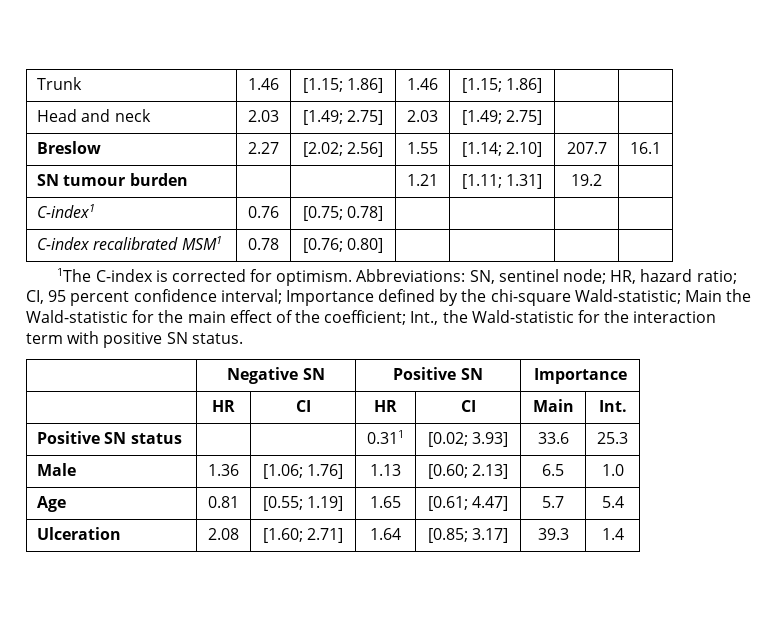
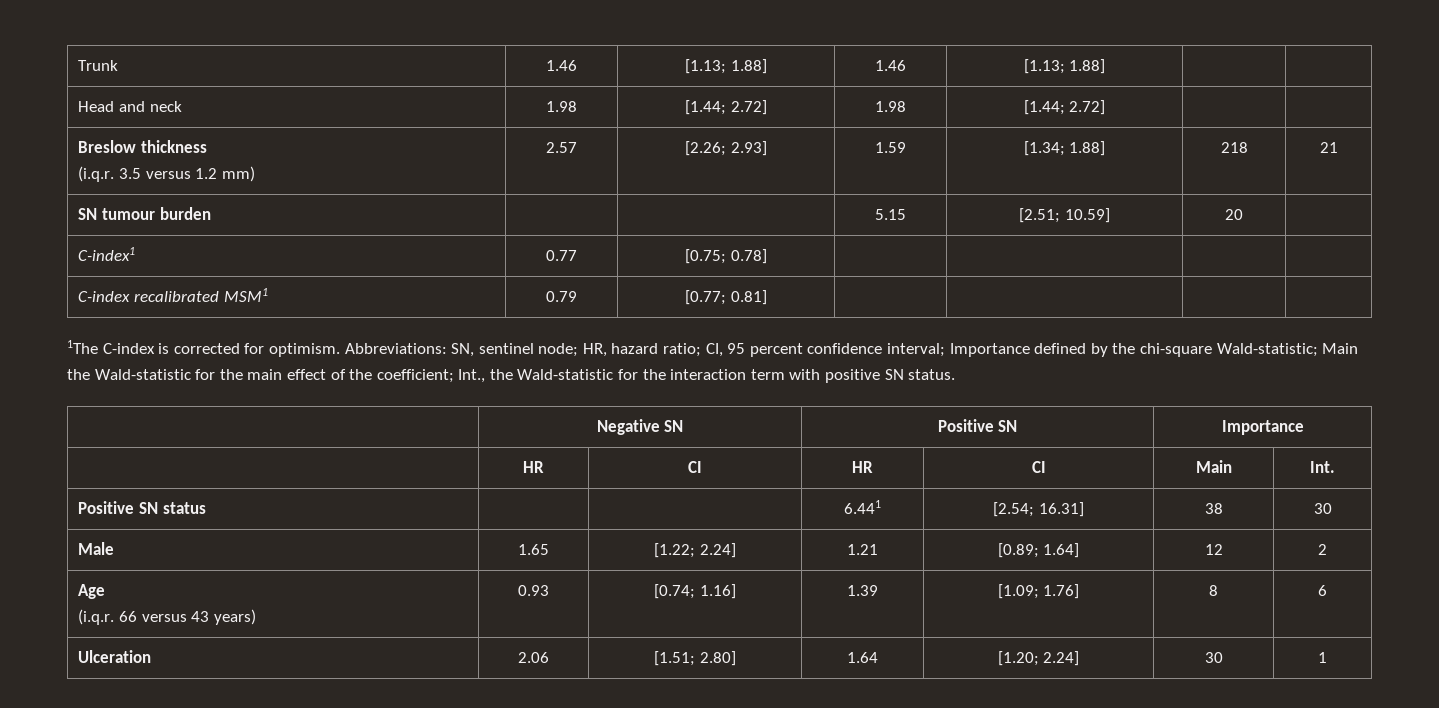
[302,78,384,93] [407,78,438,90] [461,78,543,93] [1.15; 1.86] | 1.46 | [1.15; 1.86] -> [685,59,767,74] [875,60,906,71] [1023,59,1106,74] [1.13; 1.88] | 1.46 | [1.13; 1.88]
[248,110,279,122] [302,110,384,125] [407,110,438,122] [461,110,543,125] [37,141,102,154] [248,142,279,154] [302,142,384,157] [407,142,438,154] [461,142,543,157] [566,142,607,154] [630,142,661,154] 2.03 | [1.49; 2.75] | 2.03 | [1.49; 2.75] | | // Breslow | 2.27 | [2.02; 2.56] | 1.55 | [1.14; 2.10] | 207.7 | 16.1 -> [546,101,577,112] [685,100,767,115] [875,101,906,112] [1023,100,1106,115] [78,140,208,153] [78,166,255,182] [546,142,577,153] [685,141,767,156] [875,142,906,153] [1023,141,1106,156] [1220,142,1248,153] [1319,142,1338,153] 1.98 | [1.44; 2.72] | 1.98 | [1.44; 2.72] | | // Breslow thickness // (i.q.r. 3.5 versus 1.2 mm) | 2.57 | [2.26; 2.93] | 1.59 | [1.34; 1.88] | 218 | 21
[407,174,438,186] [461,174,543,189] [571,174,602,186] 1.21 | [1.11; 1.31] | 19.2 -> [875,209,906,220] [1019,208,1110,223] [1225,209,1243,220] 5.15 | [2.51; 10.59] | 20
[248,206,279,218] 0.76 -> [546,250,577,261] 0.77
[248,238,279,250] [302,238,384,253] 0.78 | [0.76; 0.80] -> [546,291,577,302] [685,290,767,305] 0.79 | [0.77; 0.81]
[367,430,404,444] [427,432,509,447] [537,432,569,444] [597,432,628,444] [37,463,77,476] [208,464,240,476] [262,464,344,479] [370,464,401,476] [427,464,509,479] [542,464,564,476] [601,464,624,476] [37,496,67,512] [208,496,240,508] [262,496,344,511] [370,496,401,508] [427,496,509,511] [542,496,564,508] [601,496,624,508] [37,527,122,540] [208,528,240,540] [262,528,344,543] [370,528,401,540] [427,528,509,543] [537,528,569,540] [601,528,624,540] 0.311 | [0.02; 3.93] | 33.6 | 25.3 // Male | 1.36 | [1.06; 1.76] | 1.13 | [0.60; 2.13] | 6.5 | 1.0 // Age | 0.81 | [0.55; 1.19] | 1.65 | [0.61; 4.47] | 5.7 | 5.4 // Ulceration | 2.08 | [1.60; 2.71] | 1.64 | [0.85; 3.17] | 39.3 | 1.4 -> [844,500,881,514] [993,502,1084,517] [1204,503,1223,514] [1313,503,1332,514] [78,542,115,555] [518,544,549,555] [654,543,736,558] [847,544,878,555] [997,543,1080,558] [1204,544,1223,555] [1318,544,1327,555] [78,584,106,599] [78,609,256,625] [518,585,549,596] [654,584,736,599] [847,585,878,596] [997,584,1080,599] [1209,585,1218,596] [1318,585,1327,596] [78,650,152,663] [518,652,549,663] [654,651,736,666] [847,652,878,663] [997,651,1080,666] [1204,652,1223,663] [1318,652,1327,663] 6.441 | [2.54; 16.31] | 38 | 30 // Male | 1.65 | [1.22; 2.24] | 1.21 | [0.89; 1.64] | 12 | 2 // Age // (i.q.r. 66 versus 43 years) | 0.93 | [0.74; 1.16] | 1.39 | [1.09; 1.76] | 8 | 6 // Ulceration | 2.06 | [1.51; 2.80] | 1.64 | [1.20; 2.24] | 30 | 1

